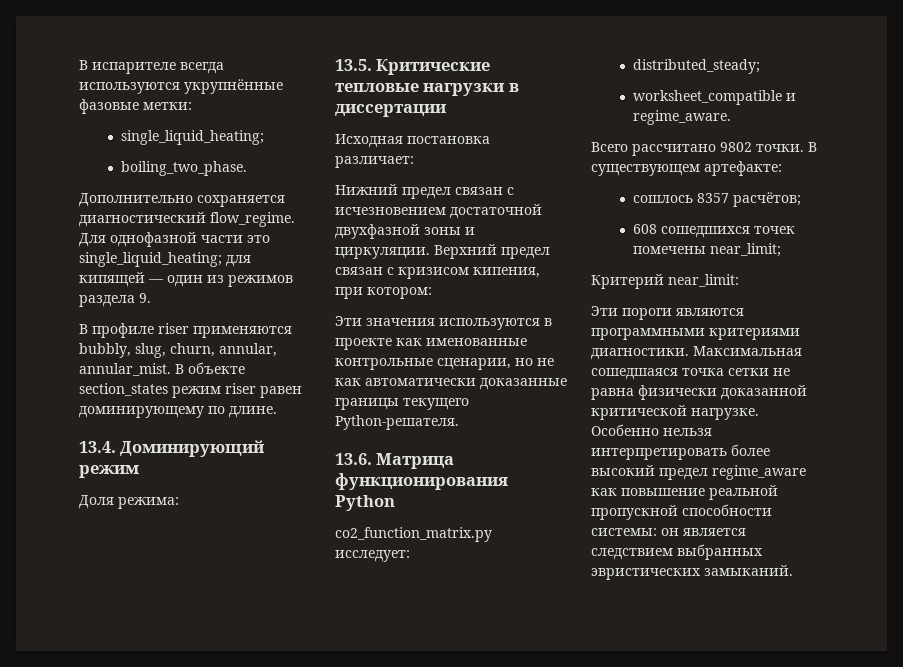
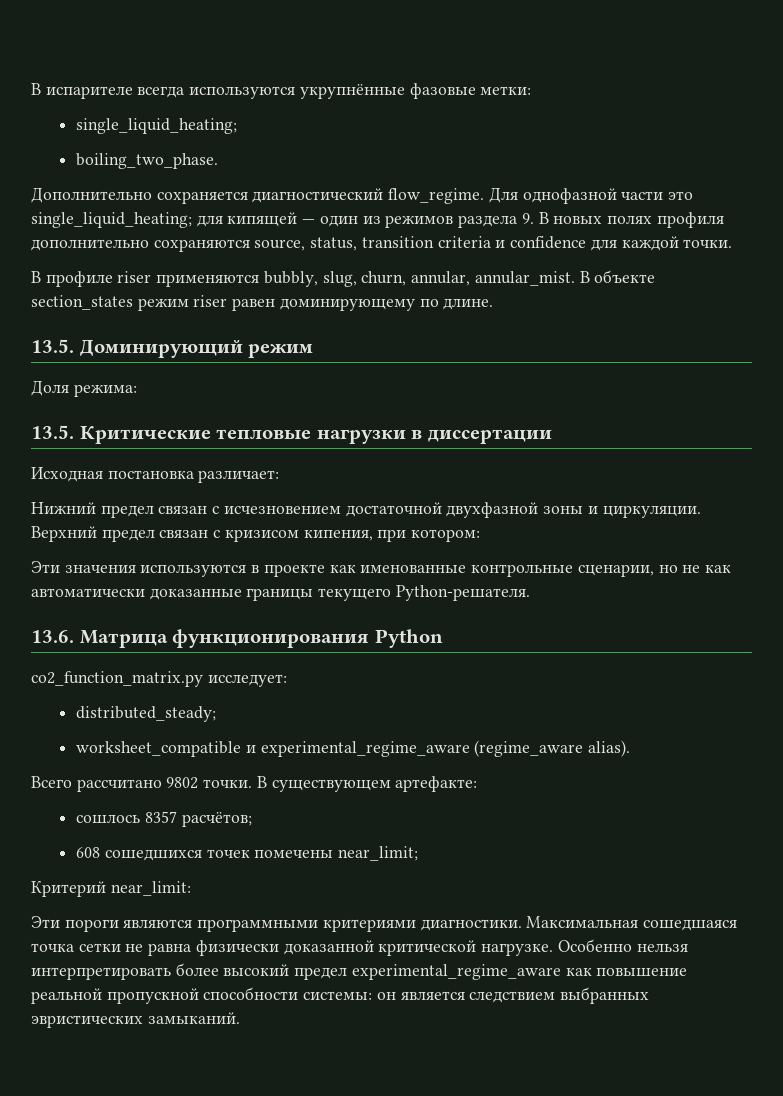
(151, 298) none -> [538,212,724,228] [31,236,733,252] В новых полях профиля дополнительно сохраняются source, status, transition criteria и confidence для каждой точки.
[79,441,116,453] 13.4. -> [31,339,74,353] 13.5.
[632,110,731,125] regime_aware. -> [260,740,631,757] experimental_regime_aware (regime_aware alias).
[712,465,806,480] regime_aware -> [351,964,561,980] experimental_regime_aware

